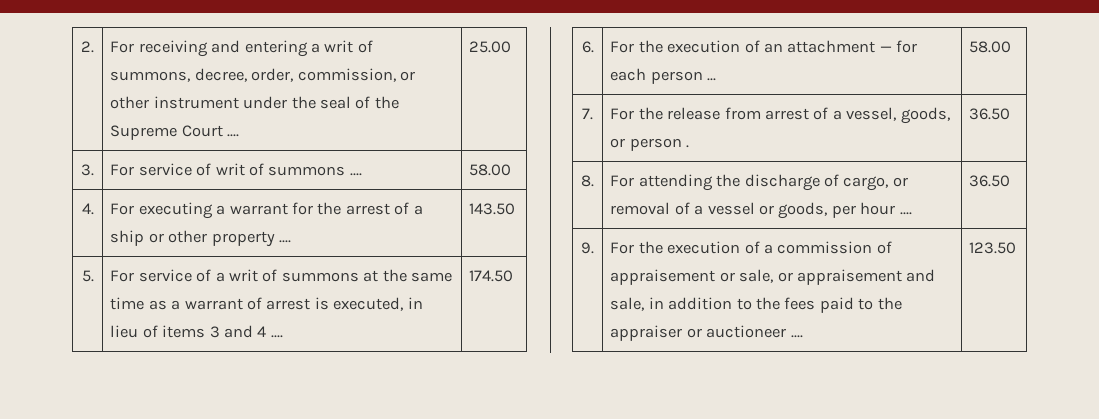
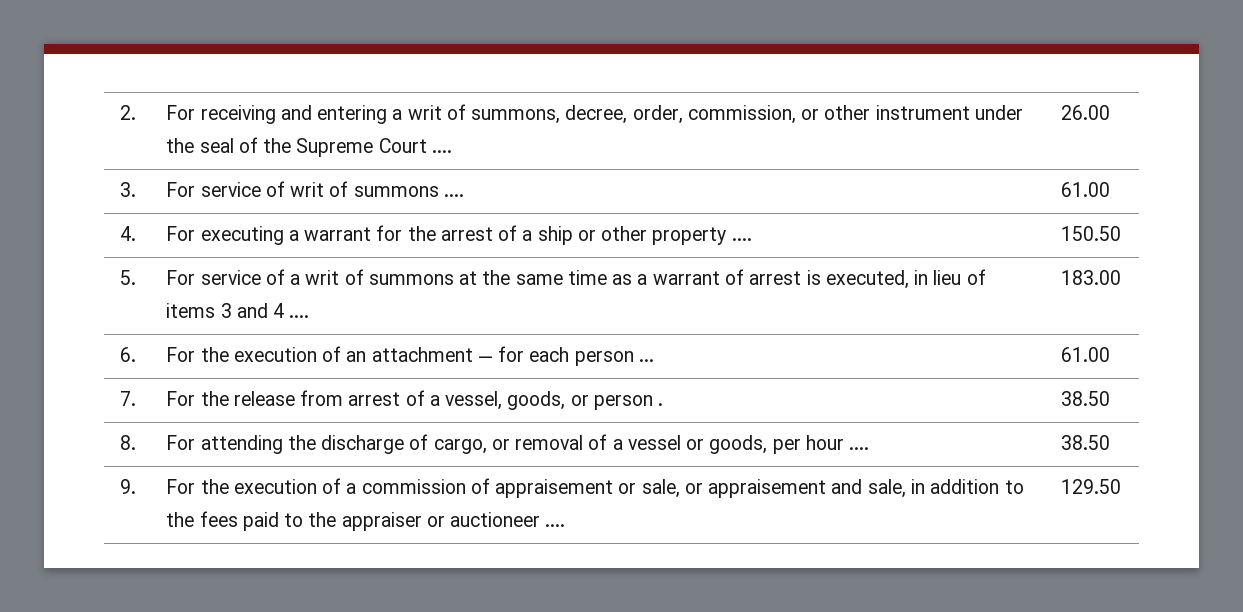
[469,41,512,53] 25.00 -> [1061,105,1111,120] 26.00
[469,164,512,176] 58.00 -> [1061,182,1111,197] 61.00
[469,203,516,215] 143.50 -> [1061,226,1122,241] 150.50
[469,270,514,282] 174.50 -> [1061,270,1122,285] 183.00
[969,41,1012,53] 58.00 -> [1061,347,1111,362] 61.00
[969,108,1011,120] 36.50 -> [1061,391,1111,406] 38.50
[969,175,1011,187] 36.50 -> [1061,435,1111,450] 38.50
[969,242,1017,254] 123.50 -> [1061,479,1122,494] 129.50

